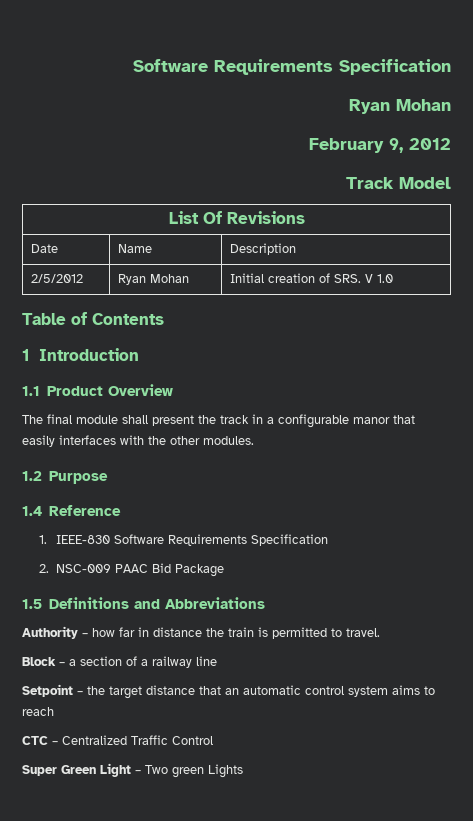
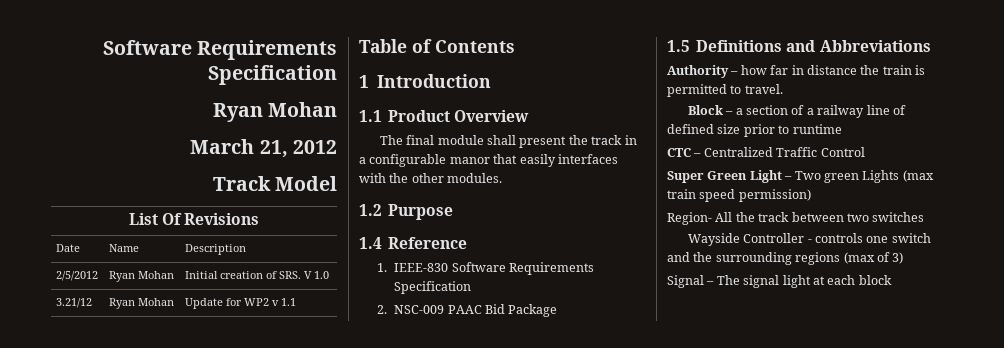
[309,138,403,153] February 9, -> [190,139,288,158] March 21,
(393, 278) none -> [56,298,93,308] [109,298,175,309] [185,298,297,309] // 3.21/12 | Ryan Mohan | Update for WP2 v 1.1
[22,684,435,699] [22,707,54,716] // Setpoint – the target distance that an automatic control system aims to reach -> [892,105,906,115] [667,124,842,137] of defined size prior to runtime
(243, 771) none -> [902,170,934,182] [667,189,811,202] [667,212,925,225] [687,233,931,246] [667,252,904,265] [667,275,892,288] (max train speed permission) // Region- All the track between two switches // Wayside Controller - controls one switch and the surrounding regions (max of 3) // Signal – The signal light at each block

